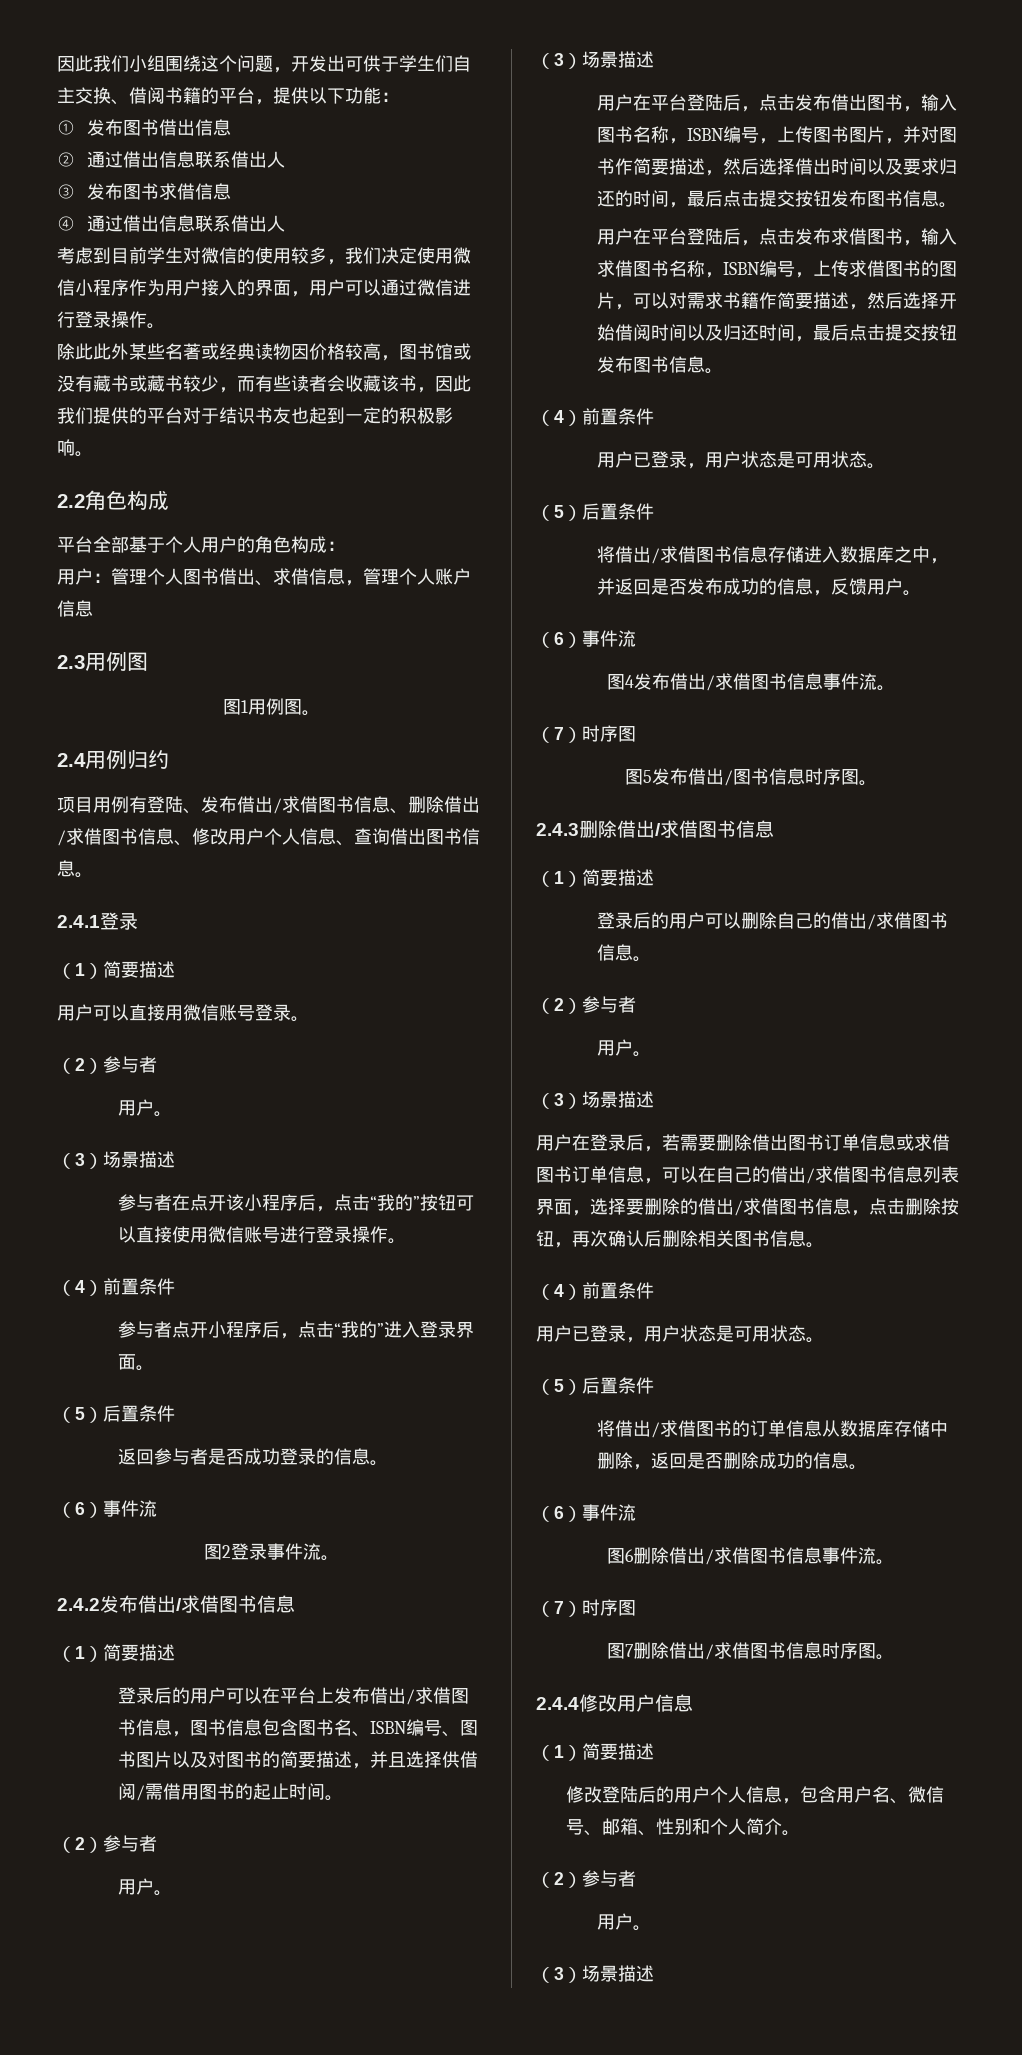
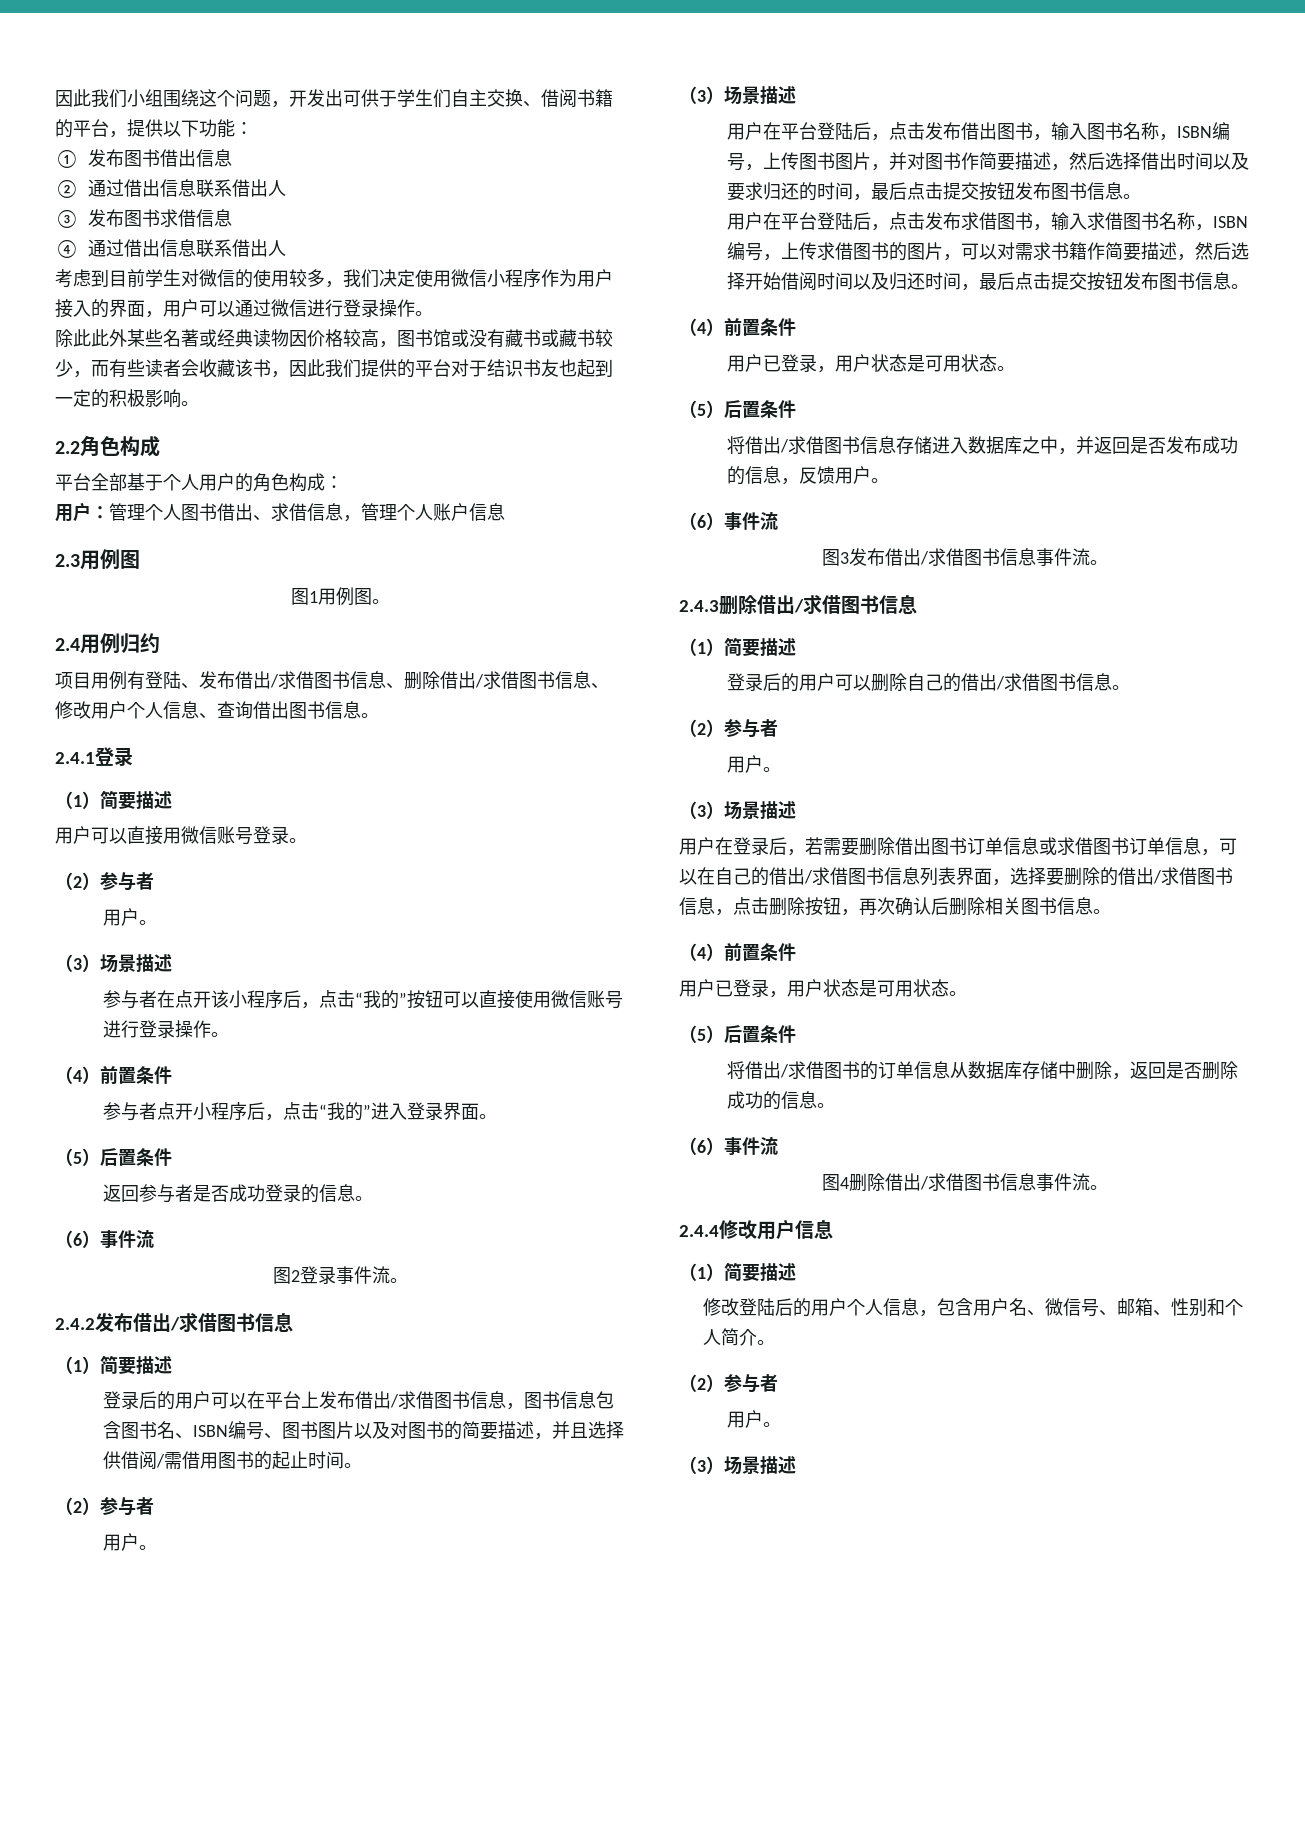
[624,675,634,688] 4 -> [839,552,849,564] 3
[536,725,636,743] [624,768,877,786] // （7）时序图 // 图5发布借出/图书信息时序图。 -> (1108, 562) none
[625,1549,634,1562] 6 -> [839,1177,849,1189] 4
[536,1599,636,1617] [607,1642,894,1660] // （7）时序图 // 图7删除借出/求借图书信息时序图。 -> (1108, 1187) none

